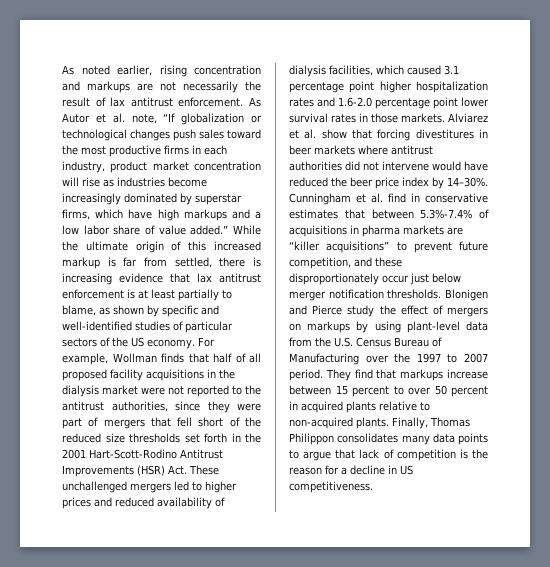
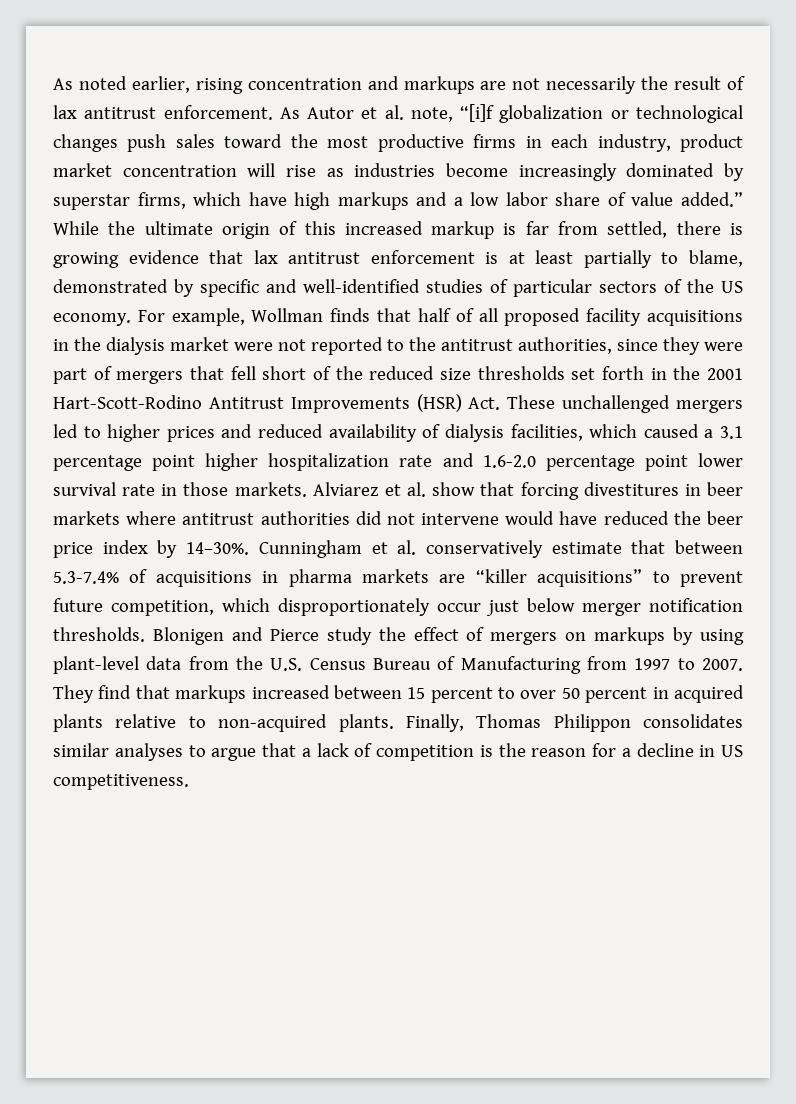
[163,113,176,122] “If -> [460,104,495,122] “[i]f
[62,273,112,285] increasing -> [53,252,119,268] growing
[99,305,144,315] as shown -> [53,279,168,293] demonstrated
(441, 70) none -> [704,429,714,438] a
[289,98,314,107] rates -> [399,455,433,467] rate
[331,114,356,123] rates -> [122,484,156,496] rate
[388,193,488,203] [289,209,338,219] find in conservative estimates -> [425,540,622,558] conservatively estimate
[420,209,473,219] 5.3%-7.4% -> [53,571,119,584] 5.3-7.4%
[354,257,402,267] and these -> [222,598,270,612] which
[365,353,488,363] [289,369,323,381] over the 1997 to 2007 period. -> [587,656,744,671] from 1997 to 2007.
[447,369,488,379] increase -> [251,685,330,699] increased
[401,433,488,445] many data points -> [53,743,183,761] similar analyses
(356, 454) none -> [301,748,311,757] a

